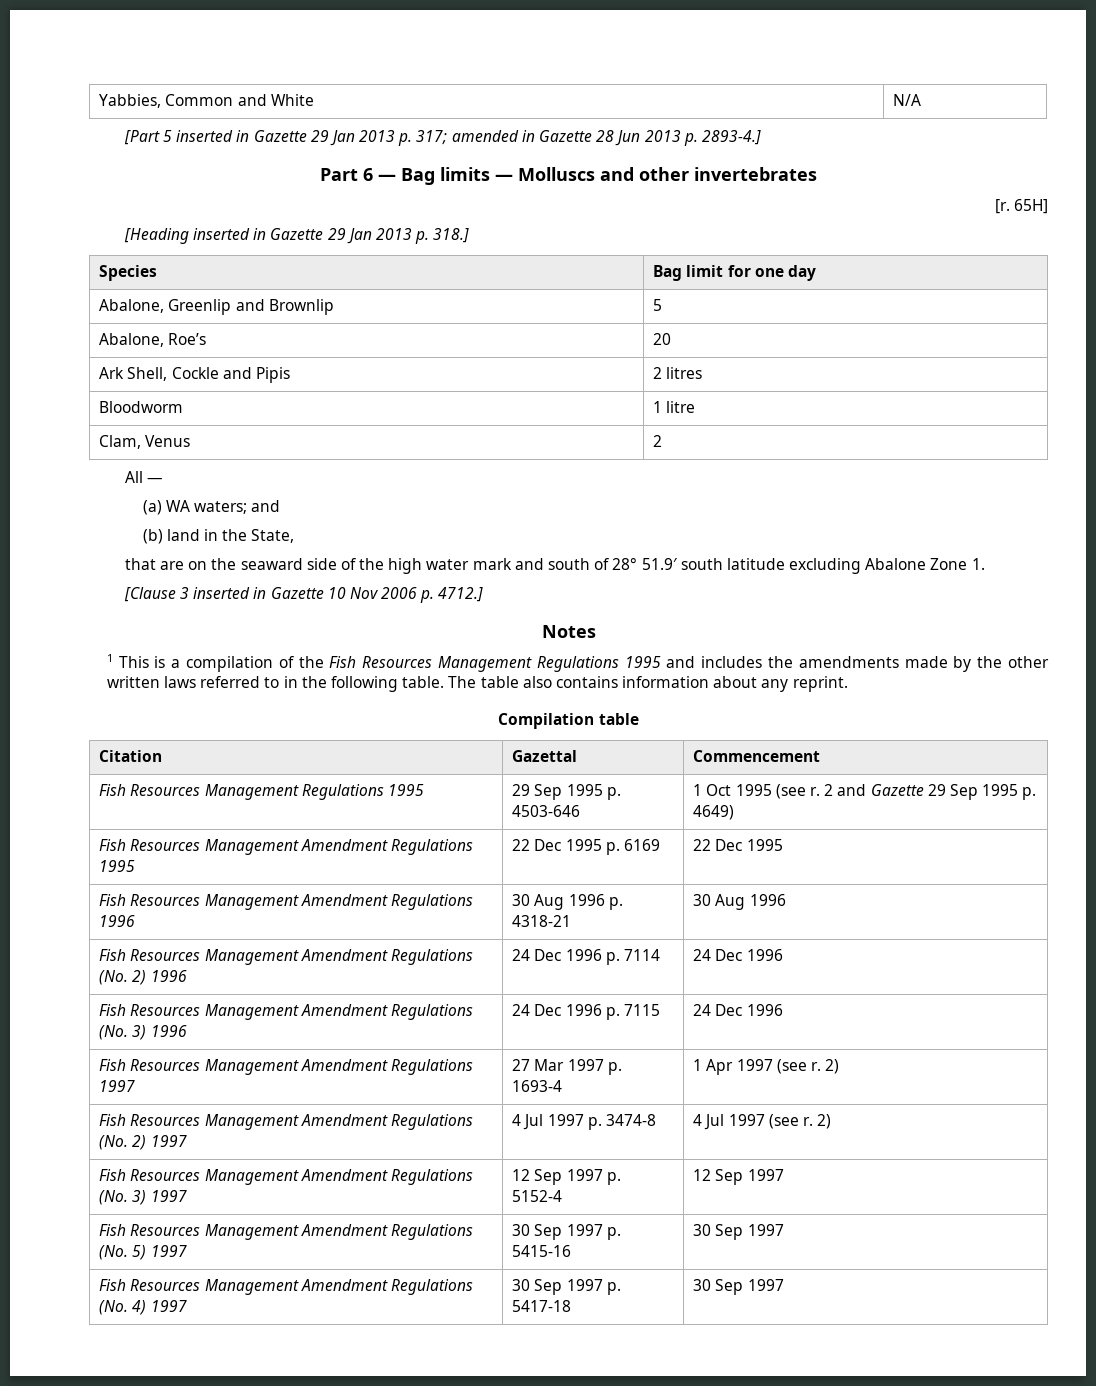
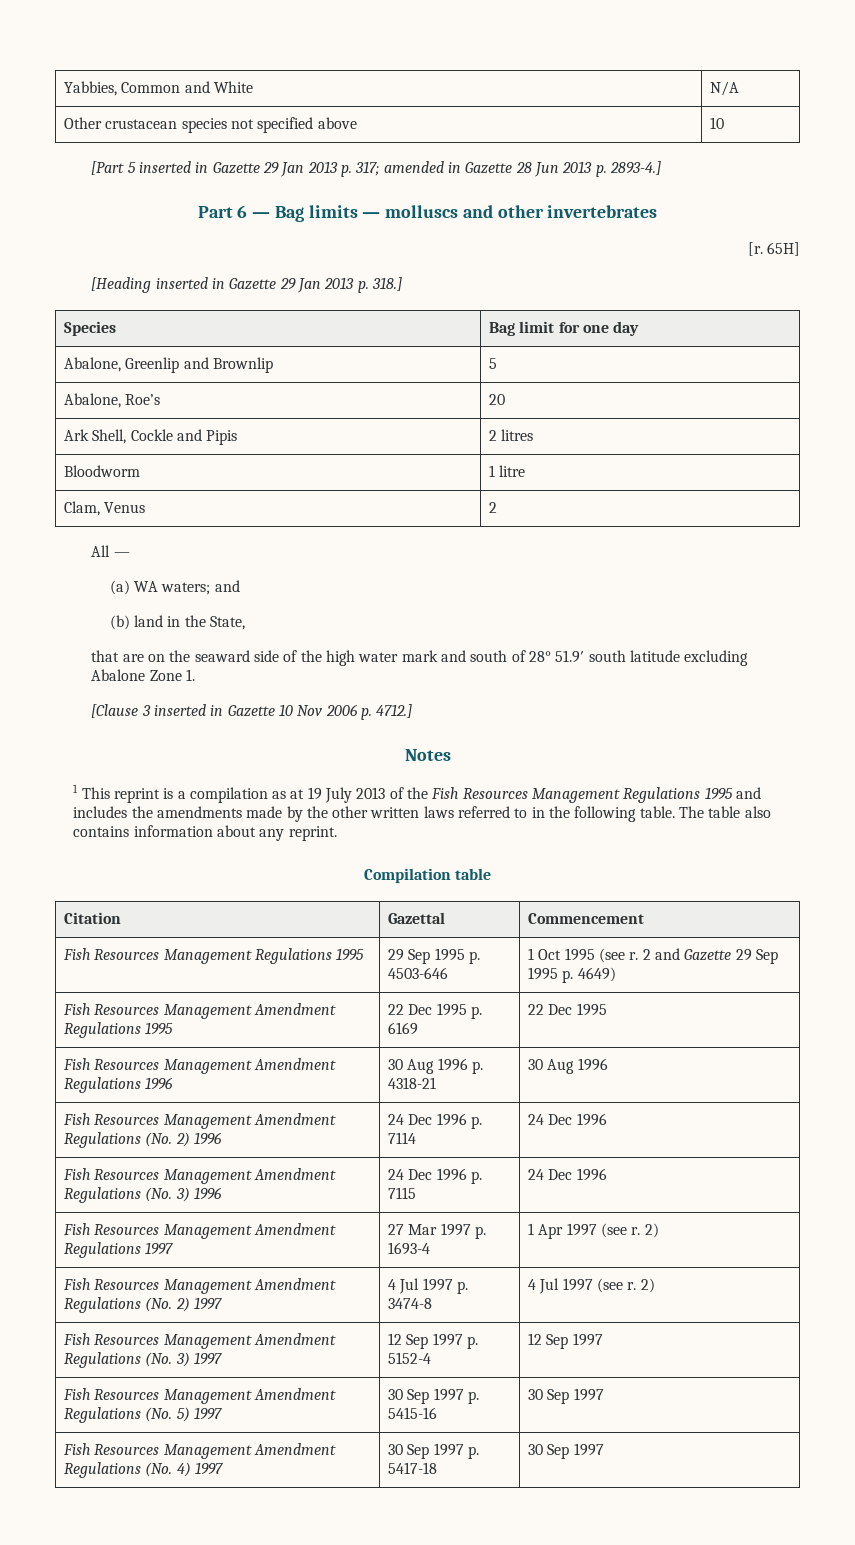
(922, 100) none -> [64,117,357,133] [710,117,725,129] // Other crustacean species not specified above | 10
[518,167,595,181] Molluscs -> [385,205,459,218] molluscs
(149, 662) none -> [113,788,160,803] reprint
(274, 664) none -> [272,787,386,803] as at 19 July 2013

